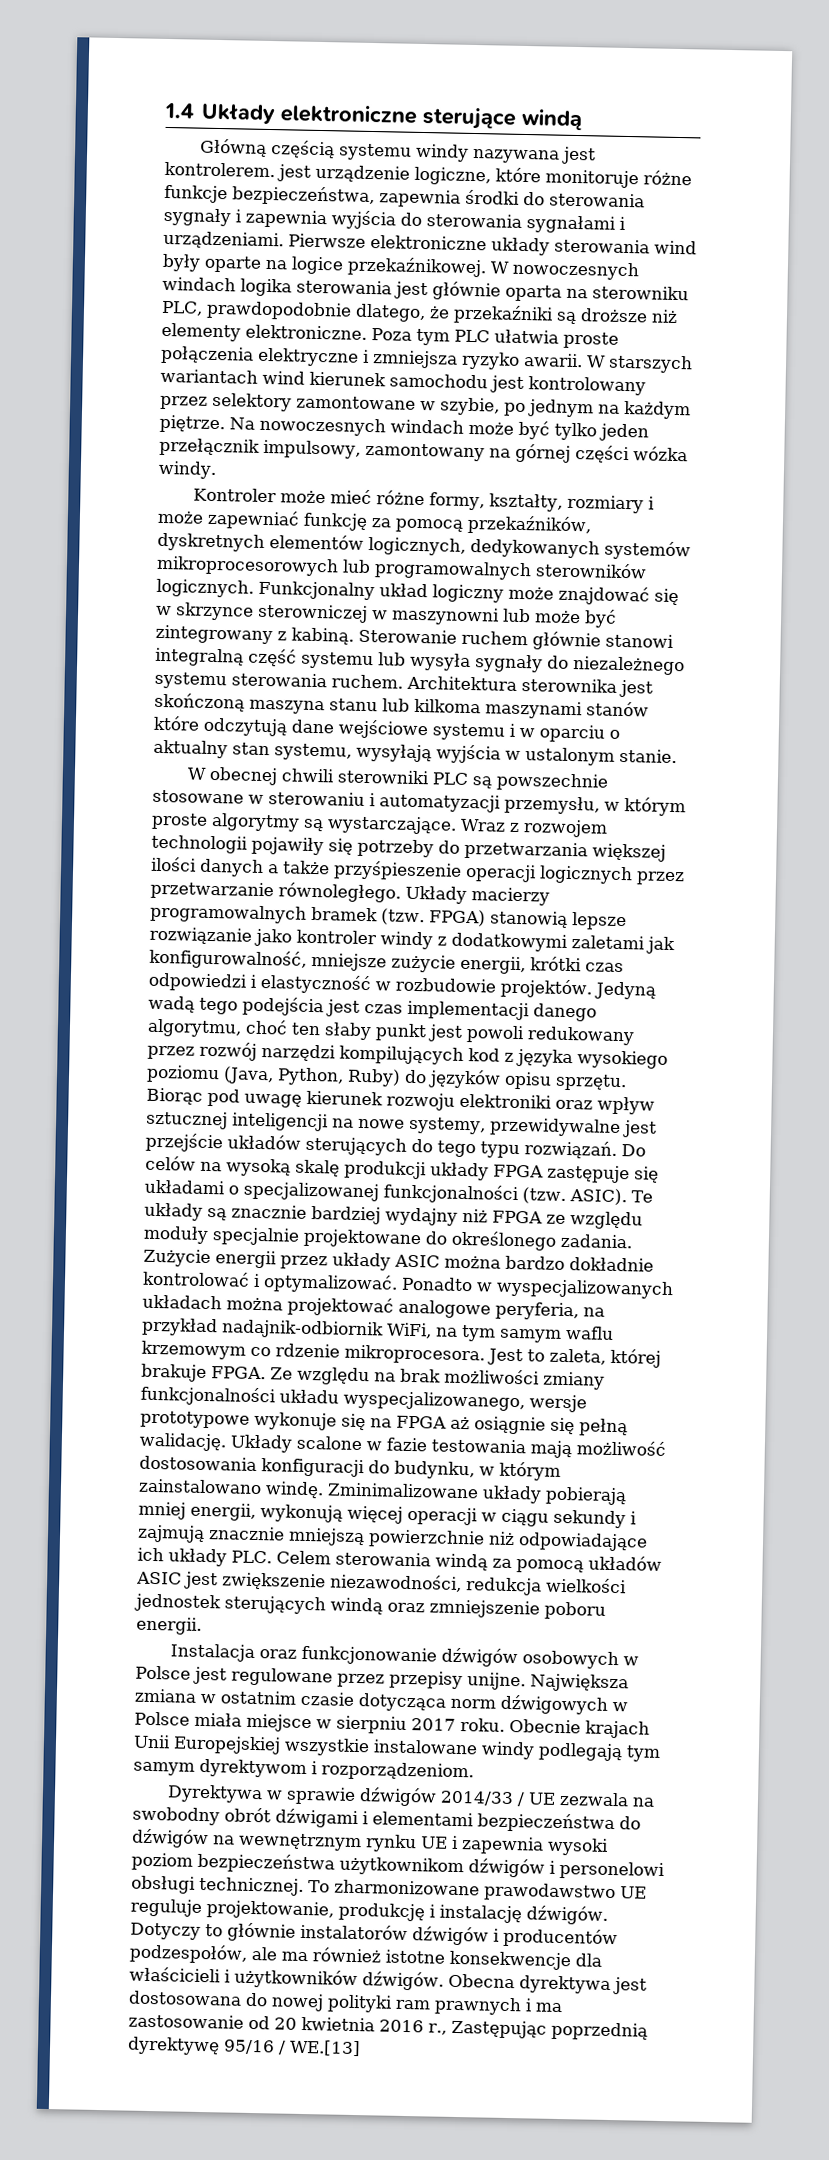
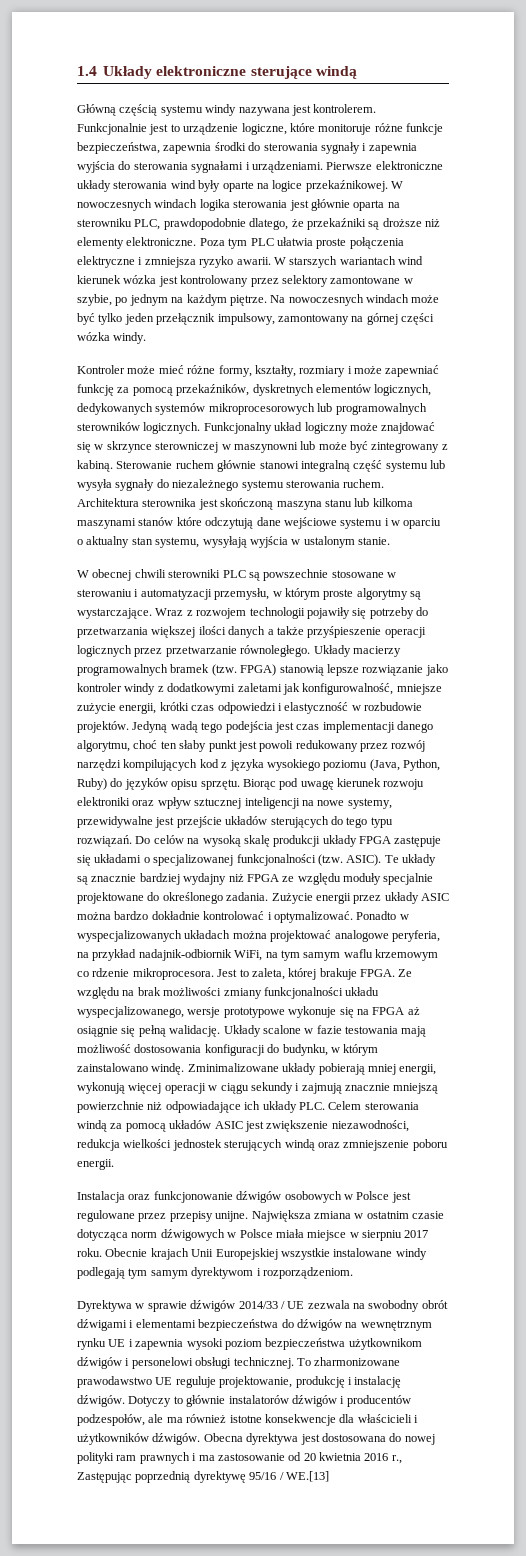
[277,164,311,182] jest -> [77,123,180,135] Funkcjonalnie jest to
[389,373,488,389] samochodu -> [123,275,157,284] wózka

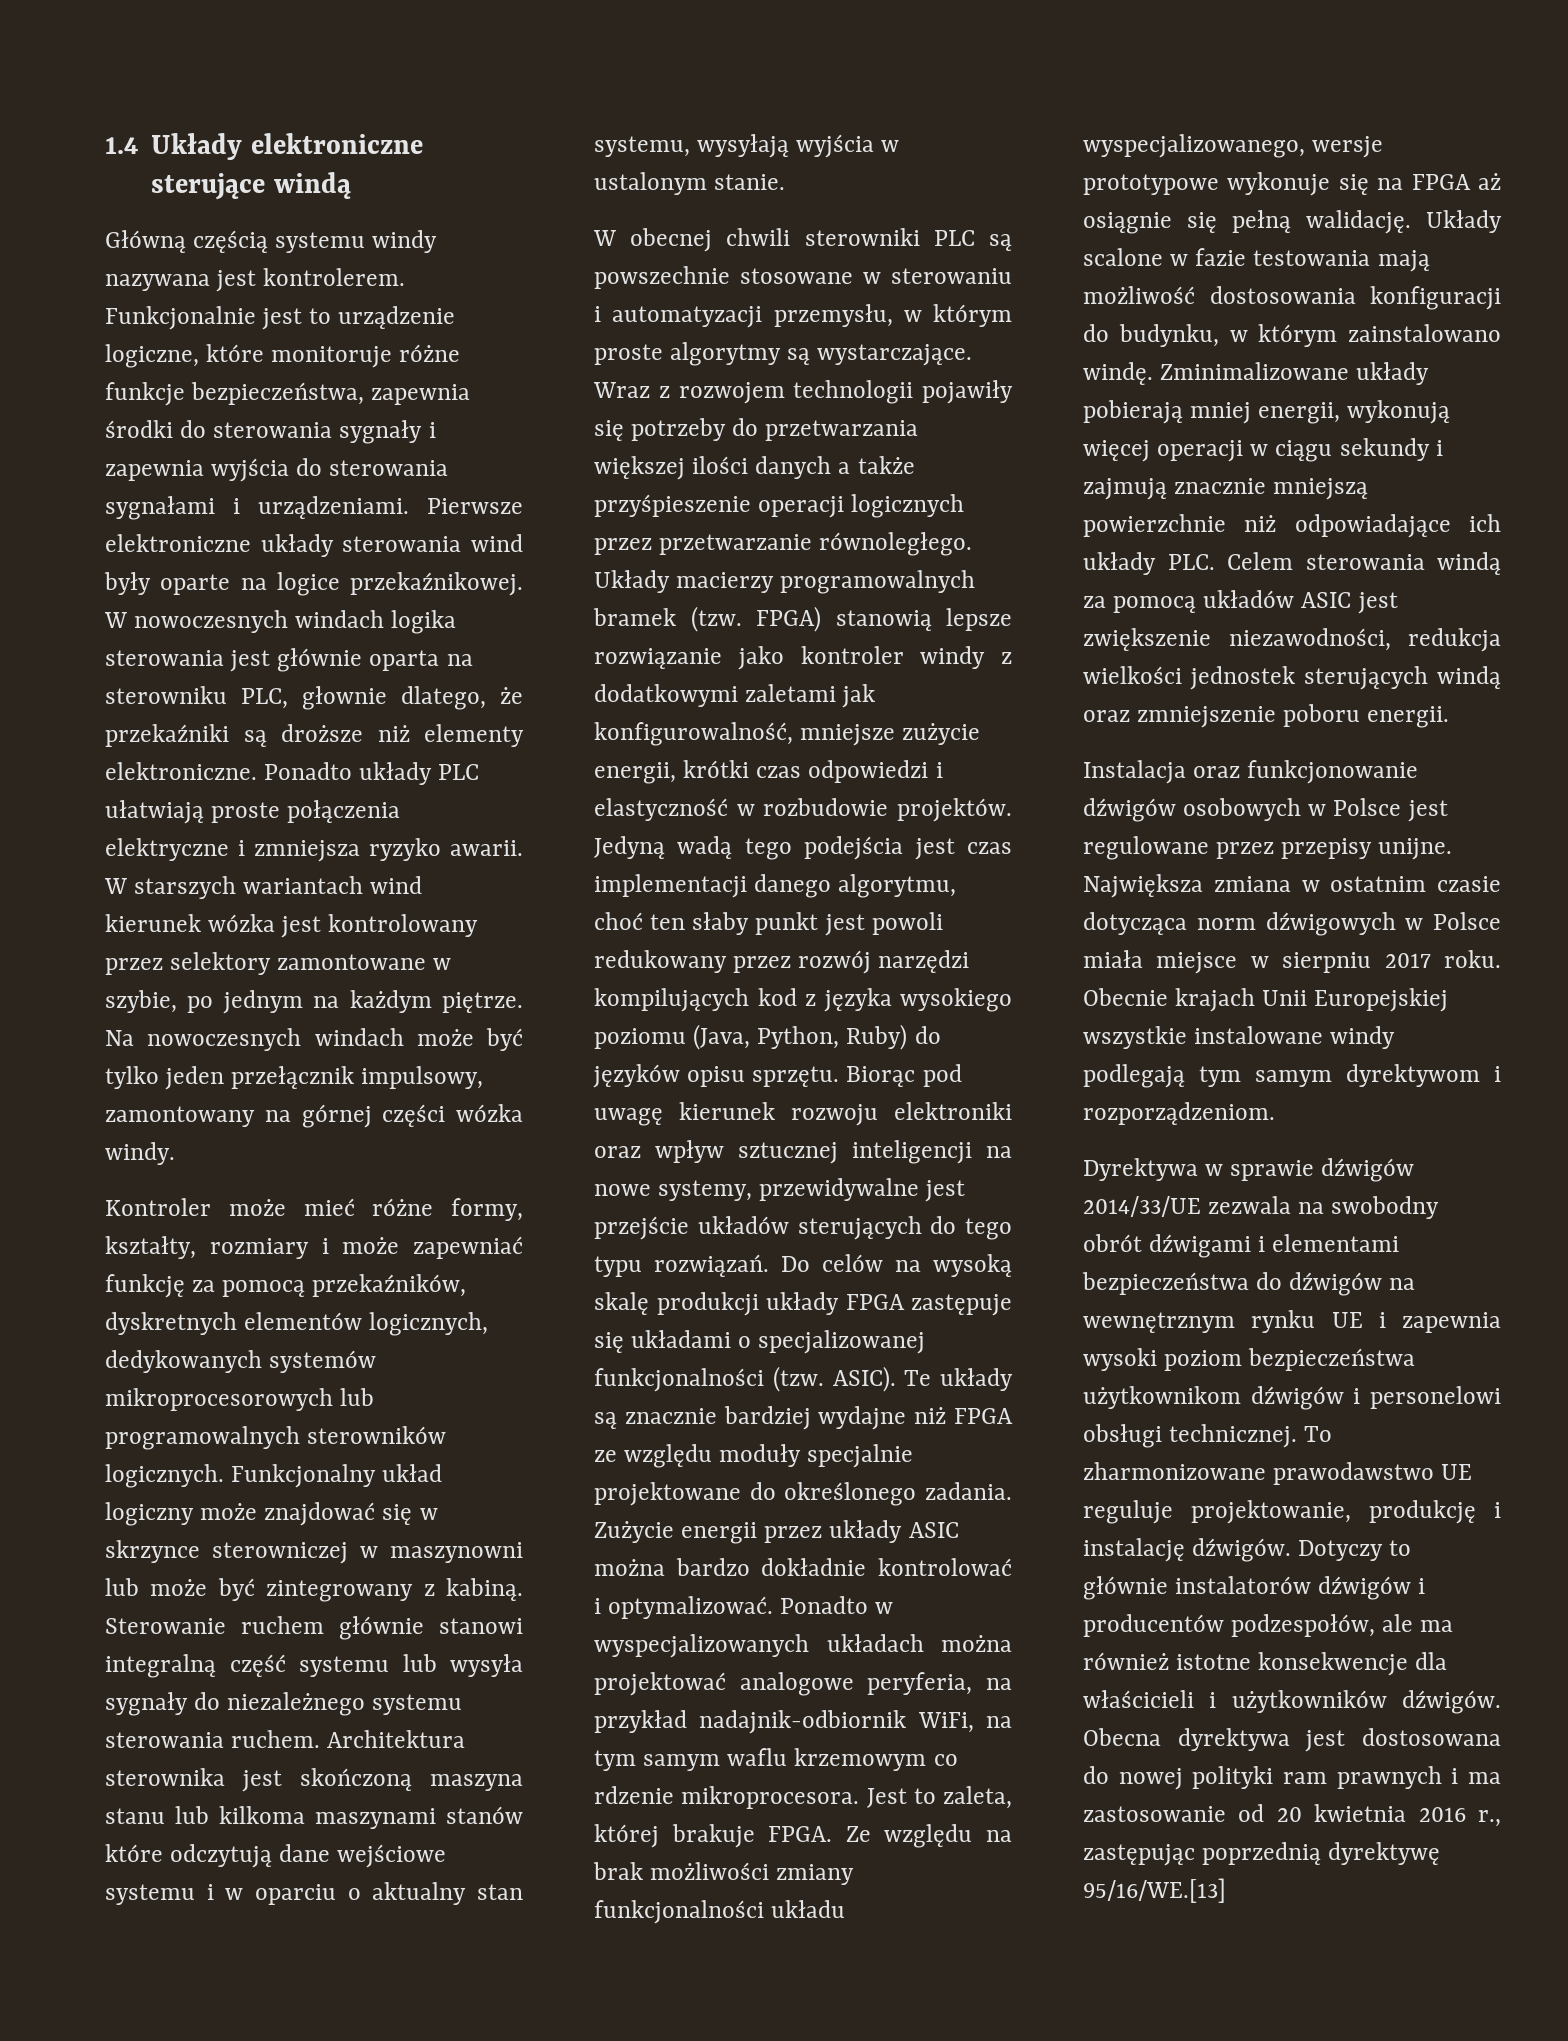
[163,218,246,230] prawdopodobnie -> [302,686,387,710] głownie
[199,237,313,249] Poza tym PLC ułatwia -> [264,762,480,785] [105,800,204,824] Ponadto układy PLC ułatwiają
[183,873,227,885] wydajny -> [818,1406,907,1430] wydajne
[238,1301,305,1309] 2014/33 / UE -> [1083,1196,1201,1217] 2014/33/UE
[77,1472,132,1483] Zastępując -> [1083,1844,1195,1866] zastępując
[249,1471,329,1482] 95/16 / WE.[13] -> [1083,1878,1226,1903] 95/16/WE.[13]

